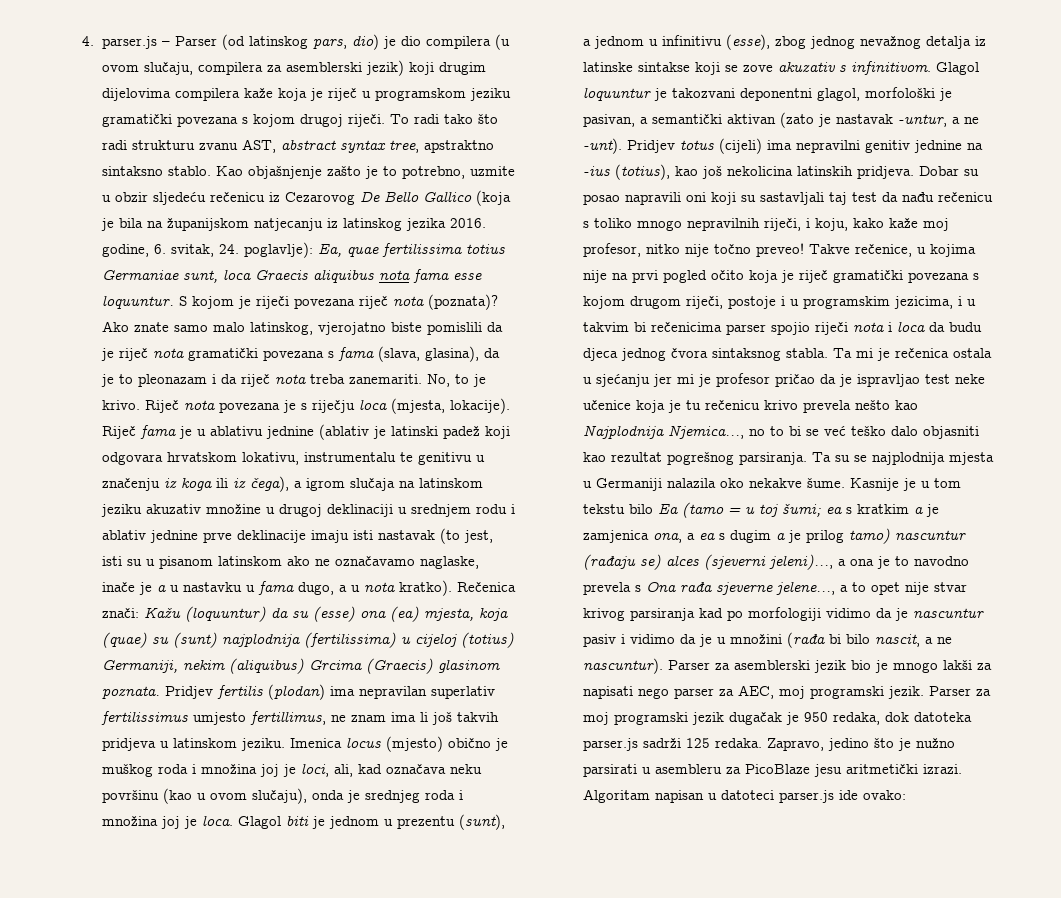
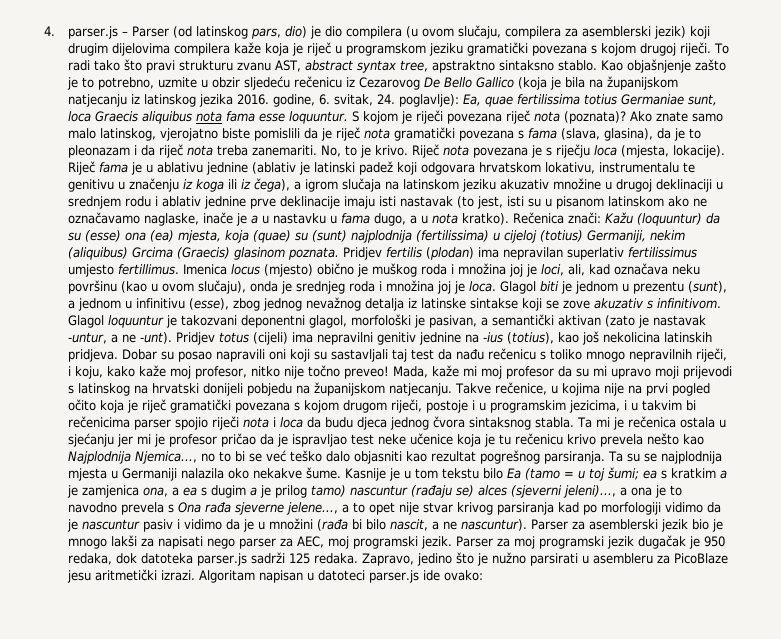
[101,140,127,150] radi -> [145,60,175,73] pravi
[249,711,499,725] [101,738,285,751] fertillimus, ne znam ima li još takvih pridjeva u latinskom jeziku. -> [117,264,179,275] fertillimus.
(804, 250) none -> [392,365,732,379] [67,382,452,396] Mada, kaže mi moj profesor da su mi upravo moji prijevodi s latinskog na hrvatski donijeli pobjedu na županijskom natjecanju.

